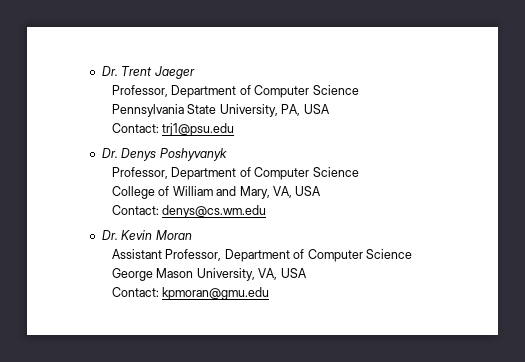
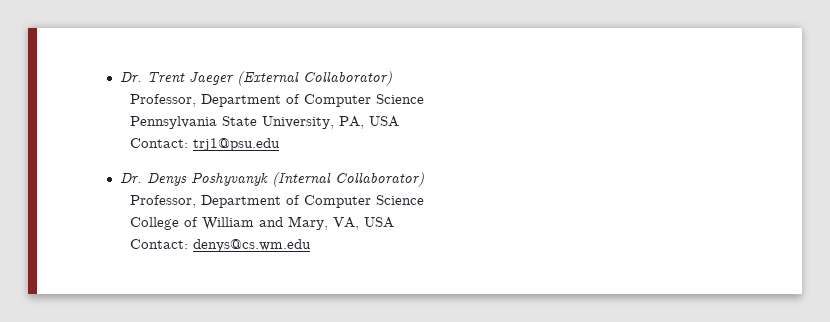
(195, 72) none -> [236,71,392,86] (External Collaborator)
(227, 154) none -> [271,172,424,187] (Internal Collaborator)
[101,230,192,240] [112,249,412,262] [112,268,307,281] [112,287,270,300] // Dr. Kevin Moran // Assistant Professor, Department of Computer Science // George Mason University, VA, USA // Contact: kpmoran@gmu.edu -> (312, 245) none

